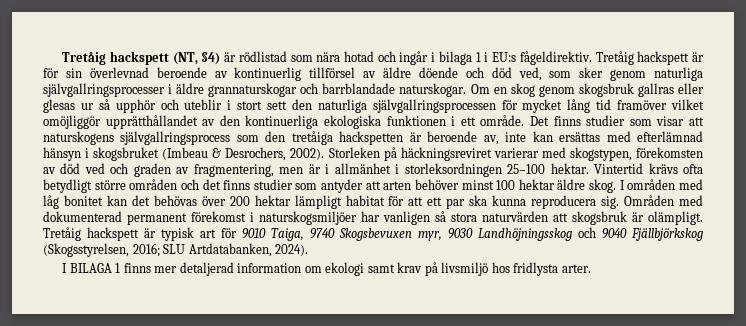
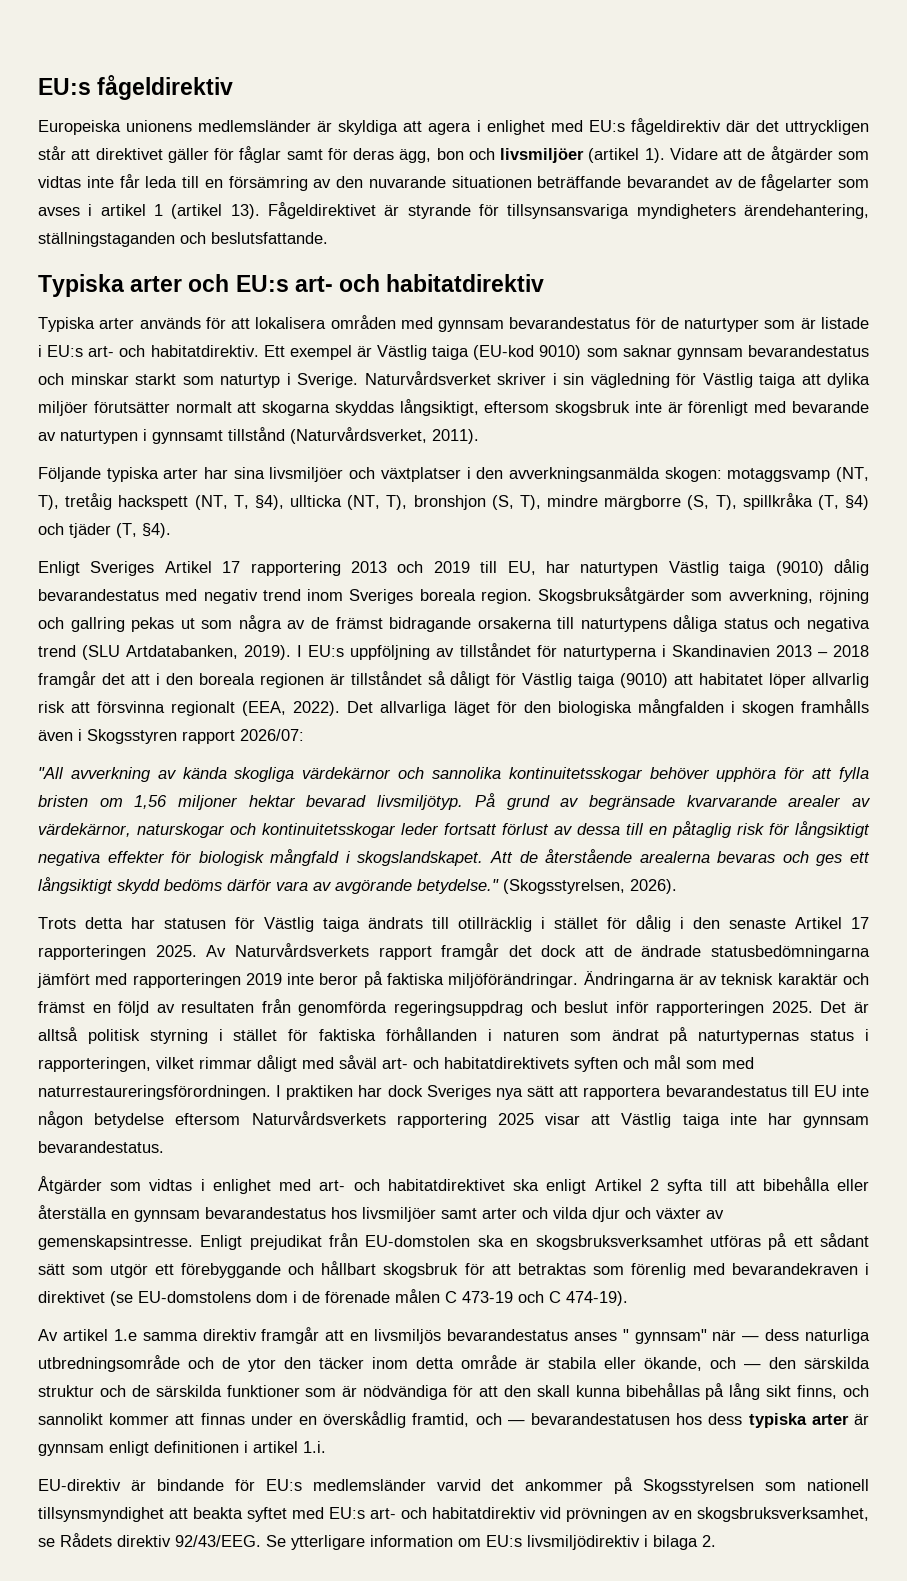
[62,51,704,65] [43,67,703,81] [43,83,705,97] [43,99,704,113] [43,115,705,129] [43,131,703,145] [43,147,704,161] [43,163,704,177] [43,179,704,193] [43,195,703,209] [43,211,703,225] [43,227,703,241] [43,243,309,257] [62,262,591,276] Tretåig hackspett (NT, §4) är rödlistad som nära hotad och ingår i bilaga 1 i EU:s fågeldirektiv. Tretåig hackspett är för sin överlevnad beroende av kontinuerlig tillförsel av äldre döende och död ved, som sker genom naturliga självgallringsprocesser i äldre grannaturskogar och barrblandade naturskogar. Om en skog genom skogsbruk gallras eller glesas ur så upphör och uteblir i stort sett den naturliga självgallringsprocessen för mycket lång tid framöver vilket omöjliggör upprätthållandet av den kontinuerliga ekologiska funktionen i ett område. Det finns studier som visar att naturskogens självgallringsprocess som den tretåiga hackspetten är beroende av, inte kan ersättas med efterlämnad hänsyn i skogsbruket (Imbeau & Desrochers, 2002). Storleken på häckningsreviret varierar med skogstypen, förekomsten av död ved och graden av fragmentering, men är i allmänhet i storleksordningen 25–100 hektar. Vintertid krävs ofta betydligt större områden och det finns studier som antyder att arten behöver minst 100 hektar äldre skog. I områden med låg bonitet kan det behövas över 200 hektar lämpligt habitat för att ett par ska kunna reproducera sig. Områden med dokumenterad permanent förekomst i naturskogsmiljöer har vanligen så stora naturvärden att skogsbruk är olämpligt. Tretåig hackspett är typisk art för 9010 Taiga, 9740 Skogsbevuxen myr, 9030 Landhöjningsskog och 9040 Fjällbjörkskog (Skogsstyrelsen, 2016; SLU Artdatabanken, 2024). // I BILAGA 1 finns mer detaljerad information om ekologi samt krav på livsmiljö hos fridlysta arter. -> [38,75,234,100] [38,118,869,135] [38,146,870,163] [38,174,869,191] [38,202,869,219] [38,232,328,247] [38,274,545,297] [38,315,869,332] [38,345,869,360] [38,371,870,388] [38,399,869,416] [38,427,479,444] [38,467,870,482] [38,493,869,510] [38,523,171,538] [38,559,869,576] [38,587,869,604] [38,615,870,632] [38,643,870,660] [38,671,870,688] [38,699,870,716] [38,729,304,744] [38,767,869,782] [38,793,872,810] [38,821,870,838] [38,849,870,866] [38,877,677,894] [38,915,869,932] [38,943,870,960] [37,971,870,988] [38,999,869,1016] [38,1027,870,1044] [38,1055,754,1072] [38,1085,870,1100] [38,1111,869,1128] [38,1141,164,1153] [38,1176,870,1194] [38,1205,724,1222] [38,1233,870,1250] [38,1261,870,1278] [38,1289,628,1306] [38,1327,870,1344] [38,1355,870,1372] [38,1383,870,1400] [38,1411,870,1428] [38,1441,326,1456] [38,1477,869,1494] [38,1507,869,1522] [38,1533,716,1550] EU:s fågeldirektiv // Europeiska unionens medlemsländer är skyldiga att agera i enlighet med EU:s fågeldirektiv där det uttryckligen står att direktivet gäller för fåglar samt för deras ägg, bon och livsmiljöer (artikel 1). Vidare att de åtgärder som vidtas inte får leda till en försämring av den nuvarande situationen beträffande bevarandet av de fågelarter som avses i artikel 1 (artikel 13). Fågeldirektivet är styrande för tillsynsansvariga myndigheters ärendehantering, ställningstaganden och beslutsfattande. // Typiska arter och EU:s art- och habitatdirektiv // Typiska arter används för att lokalisera områden med gynnsam bevarandestatus för de naturtyper som är listade i EU:s art- och habitatdirektiv. Ett exempel är Västlig taiga (EU-kod 9010) som saknar gynnsam bevarandestatus och minskar starkt som naturtyp i Sverige. Naturvårdsverket skriver i sin vägledning för Västlig taiga att dylika miljöer förutsätter normalt att skogarna skyddas långsiktigt, eftersom skogsbruk inte är förenligt med bevarande av naturtypen i gynnsamt tillstånd (Naturvårdsverket, 2011). // Följande typiska arter har sina livsmiljöer och växtplatser i den avverkningsanmälda skogen: motaggsvamp (NT, T), tretåig hackspett (NT, T, §4), ullticka (NT, T), bronshjon (S, T), mindre märgborre (S, T), spillkråka (T, §4) och tjäder (T, §4). // Enligt Sveriges Artikel 17 rapportering 2013 och 2019 till EU, har naturtypen Västlig taiga (9010) dålig bevarandestatus med negativ trend inom Sveriges boreala region. Skogsbruksåtgärder som avverkning, röjning och gallring pekas ut som några av de främst bidragande orsakerna till naturtypens dåliga status och negativa trend (SLU Artdatabanken, 2019). I EU:s uppföljning av tillståndet för naturtyperna i Skandinavien 2013 – 2018 framgår det att i den boreala regionen är tillståndet så dåligt för Västlig taiga (9010) att habitatet löper allvarlig risk att försvinna regionalt (EEA, 2022). Det allvarliga läget för den biologiska mångfalden i skogen framhålls även i Skogsstyren rapport 2026/07: // "All avverkning av kända skogliga värdekärnor och sannolika kontinuitetsskogar behöver upphöra för att fylla bristen om 1,56 miljoner hektar bevarad livsmiljötyp. På grund av begränsade kvarvarande arealer av värdekärnor, naturskogar och kontinuitetsskogar leder fortsatt förlust av dessa till en påtaglig risk för långsiktigt negativa effekter för biologisk mångfald i skogslandskapet. Att de återstående arealerna bevaras och ges ett långsiktigt skydd bedöms därför vara av avgörande betydelse." (Skogsstyrelsen, 2026). // Trots detta har statusen för Västlig taiga ändrats till otillräcklig i stället för dålig i den senaste Artikel 17 rapporteringen 2025. Av Naturvårdsverkets rapport framgår det dock att de ändrade statusbedömningarna jämfört med rapporteringen 2019 inte beror på faktiska miljöförändringar. Ändringarna är av teknisk karaktär och främst en följd av resultaten från genomförda regeringsuppdrag och beslut inför rapporteringen 2025. Det är alltså politisk styrning i stället för faktiska förhållanden i naturen som ändrat på naturtypernas status i rapporteringen, vilket rimmar dåligt med såväl art- och habitatdirektivets syften och mål som med naturrestaureringsförordningen. I praktiken har dock Sveriges nya sätt att rapportera bevarandestatus till EU inte någon betydelse eftersom Naturvårdsverkets rapportering 2025 visar att Västlig taiga inte har gynnsam bevarandestatus. // Åtgärder som vidtas i enlighet med art- och habitatdirektivet ska enligt Artikel 2 syfta till att bibehålla eller återställa en gynnsam bevarandestatus hos livsmiljöer samt arter och vilda djur och växter av gemenskapsintresse. Enligt prejudikat från EU-domstolen ska en skogsbruksverksamhet utföras på ett sådant sätt som utgör ett förebyggande och hållbart skogsbruk för att betraktas som förenlig med bevarandekraven i direktivet (se EU-domstolens dom i de förenade målen C 473-19 och C 474-19). // Av artikel 1.e samma direktiv framgår att en livsmiljös bevarandestatus anses " gynnsam" när — dess naturliga utbredningsområde och de ytor den täcker inom detta område är stabila eller ökande, och — den särskilda struktur och de särskilda funktioner som är nödvändiga för att den skall kunna bibehållas på lång sikt finns, och sannolikt kommer att finnas under en överskådlig framtid, och — bevarandestatusen hos dess typiska arter är gynnsam enligt definitionen i artikel 1.i. // EU-direktiv är bindande för EU:s medlemsländer varvid det ankommer på Skogsstyrelsen som nationell tillsynsmyndighet att beakta syftet med EU:s art- och habitatdirektiv vid prövningen av en skogsbruksverksamhet, se Rådets direktiv 92/43/EEG. Se ytterligare information om EU:s livsmiljödirektiv i bilaga 2.

